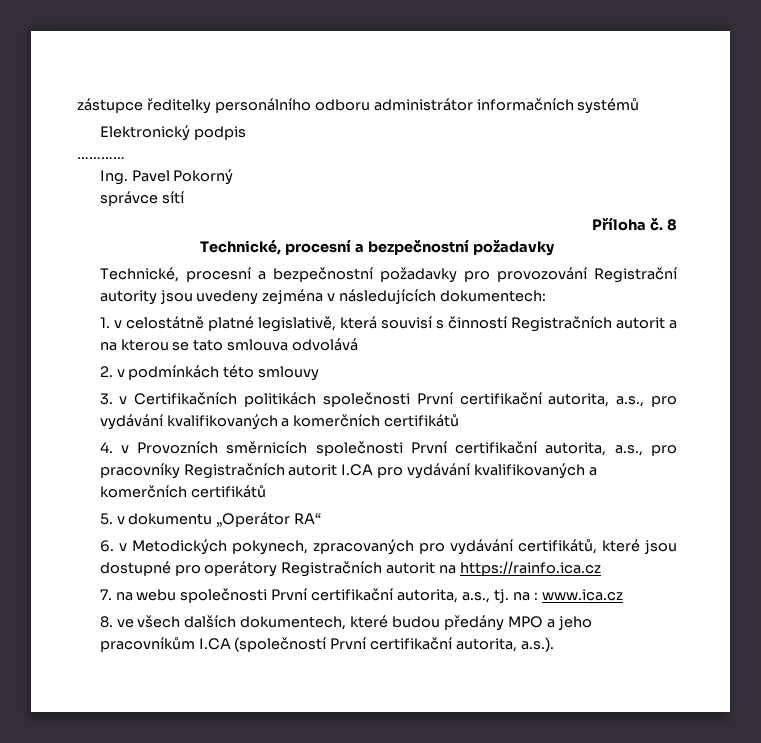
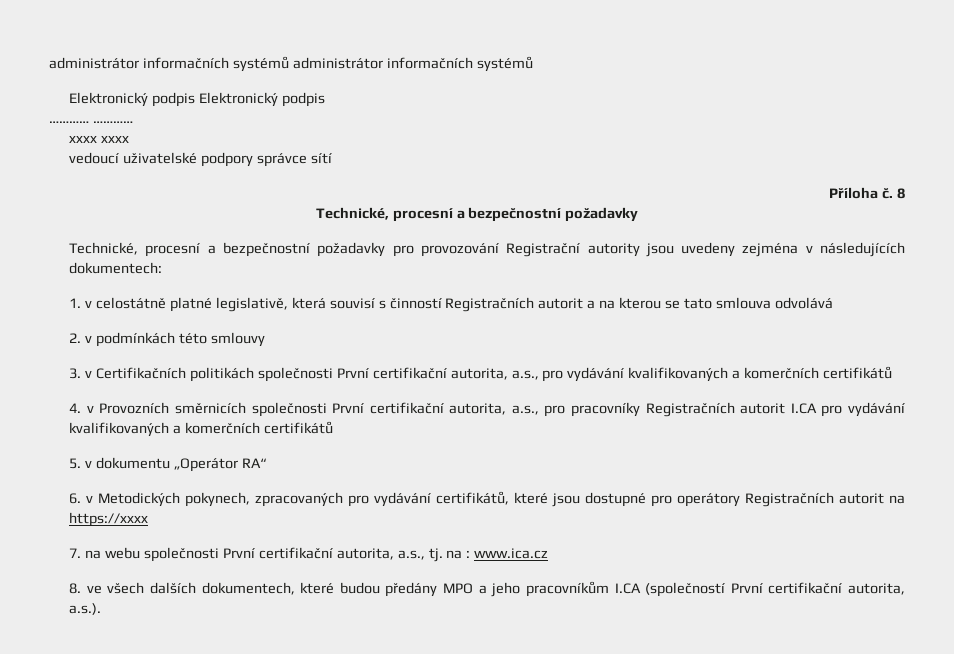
[77,98,370,114] zástupce ředitelky personálního odboru -> [49,56,289,72] administrátor informačních systémů
[77,157,125,159] [99,169,234,185] // ………… // Ing. Pavel Pokorný // -> [199,92,325,107] [49,121,133,123] [69,135,130,143] [69,152,254,167] Elektronický podpis // ………… ………… // xxxx xxxx // vedoucí uživatelské podpory
[460,561,602,576] https://rainfo.ica.cz -> [69,512,149,527] https://xxxx

